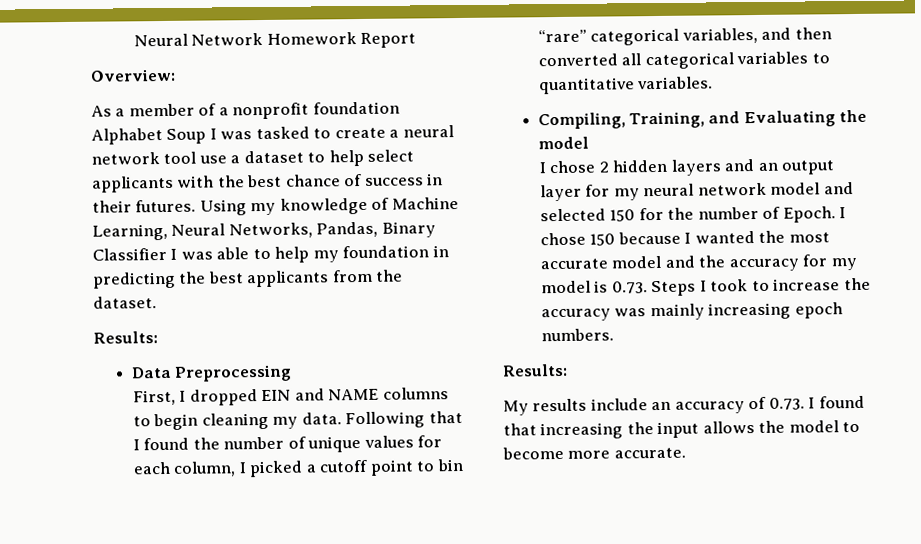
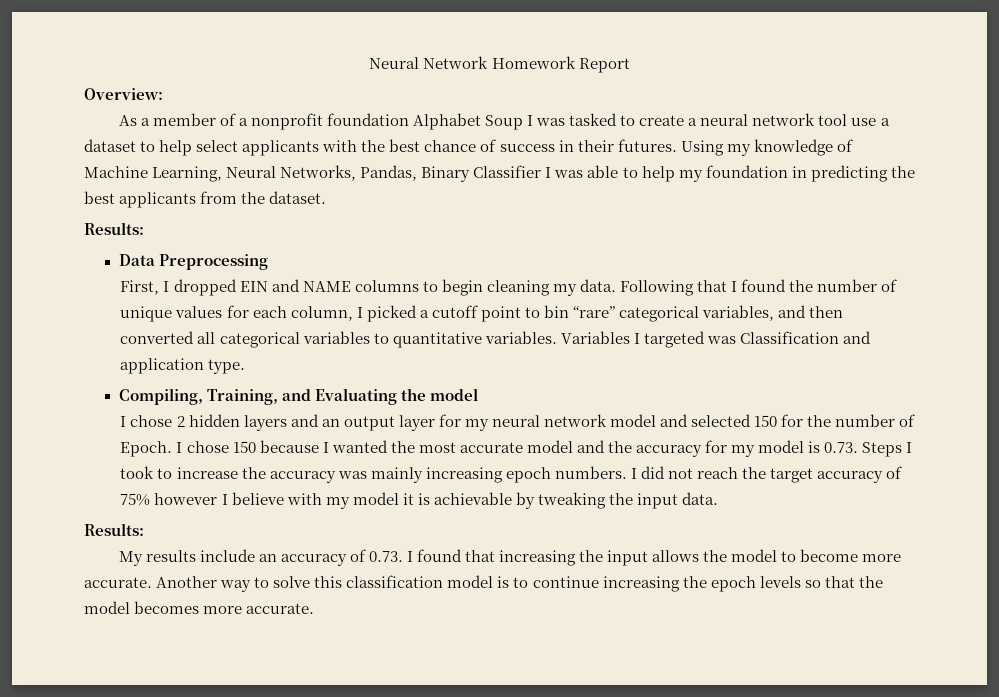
(714, 83) none -> [560,331,871,348] [120,358,246,374] Variables I targeted was Classification and application type.
(614, 335) none -> [630,466,903,483] [120,492,719,509] I did not reach the target accuracy of 75% however I believe with my model it is achievable by tweaking the input data.
(686, 453) none -> [156,575,883,592] [84,601,315,614] Another way to solve this classification model is to continue increasing the epoch levels so that the model becomes more accurate.

